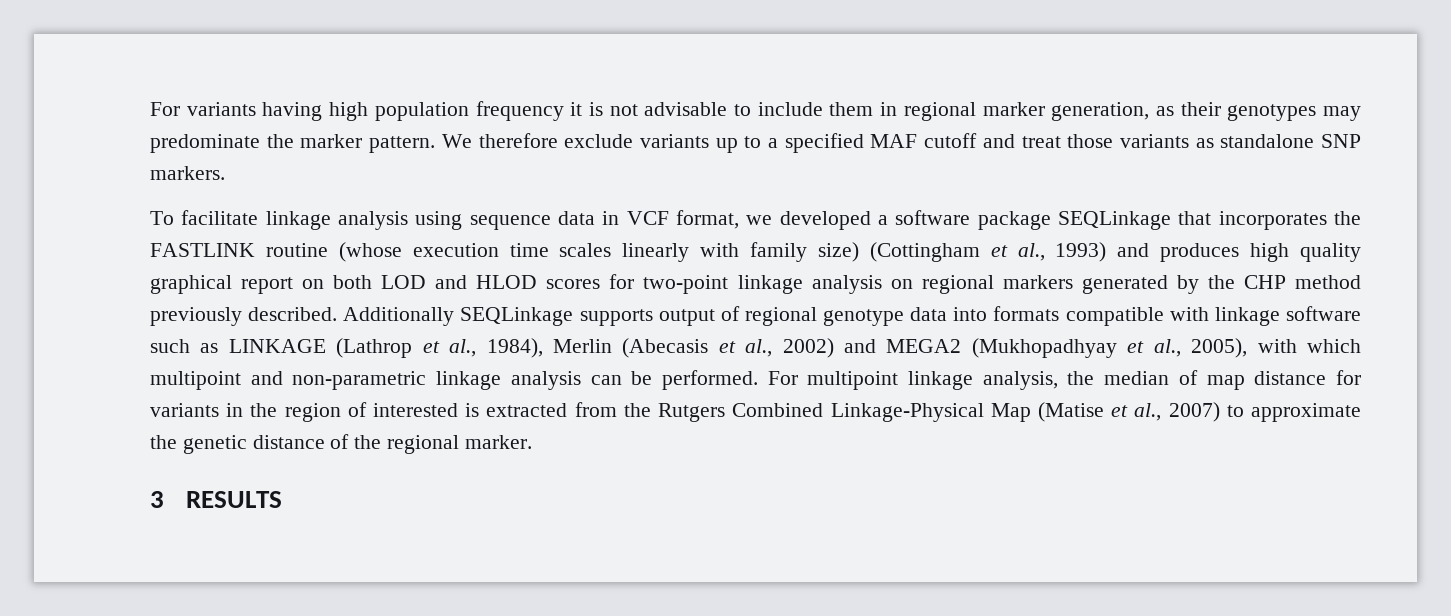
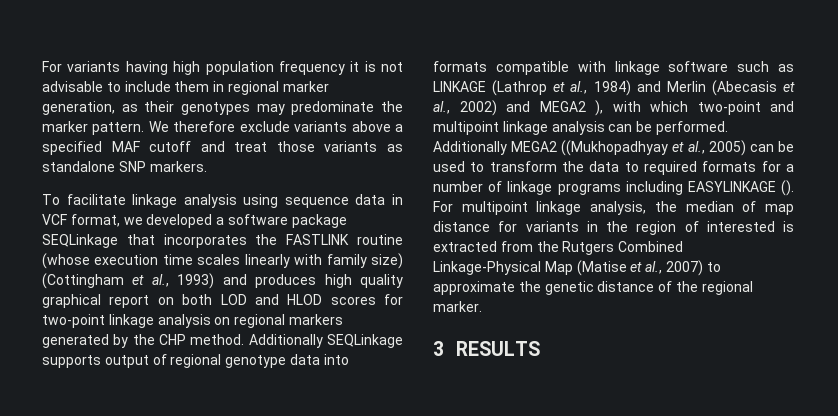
[715,136,762,153] up to -> [351,121,391,132] above
[1294,275,1361,289] [150,307,338,326] method previously described. -> [190,334,245,345] method.
[486,338,543,358] 1984), -> [593,80,661,96] 1984) and
[971,338,1362,358] [150,371,427,390] (Mukhopadhyay et al., 2005), with which multipoint and non-parametric -> [595,100,794,116] [433,121,499,135] ), with which two-point and multipoint
(758, 380) none -> [433,140,794,156] [433,161,794,175] [433,180,794,196] Additionally MEGA2 ((Mukhopadhyay et al., 2005) can be used to transform the data to required formats for a number of linkage programs including EASYLINKAGE ().

